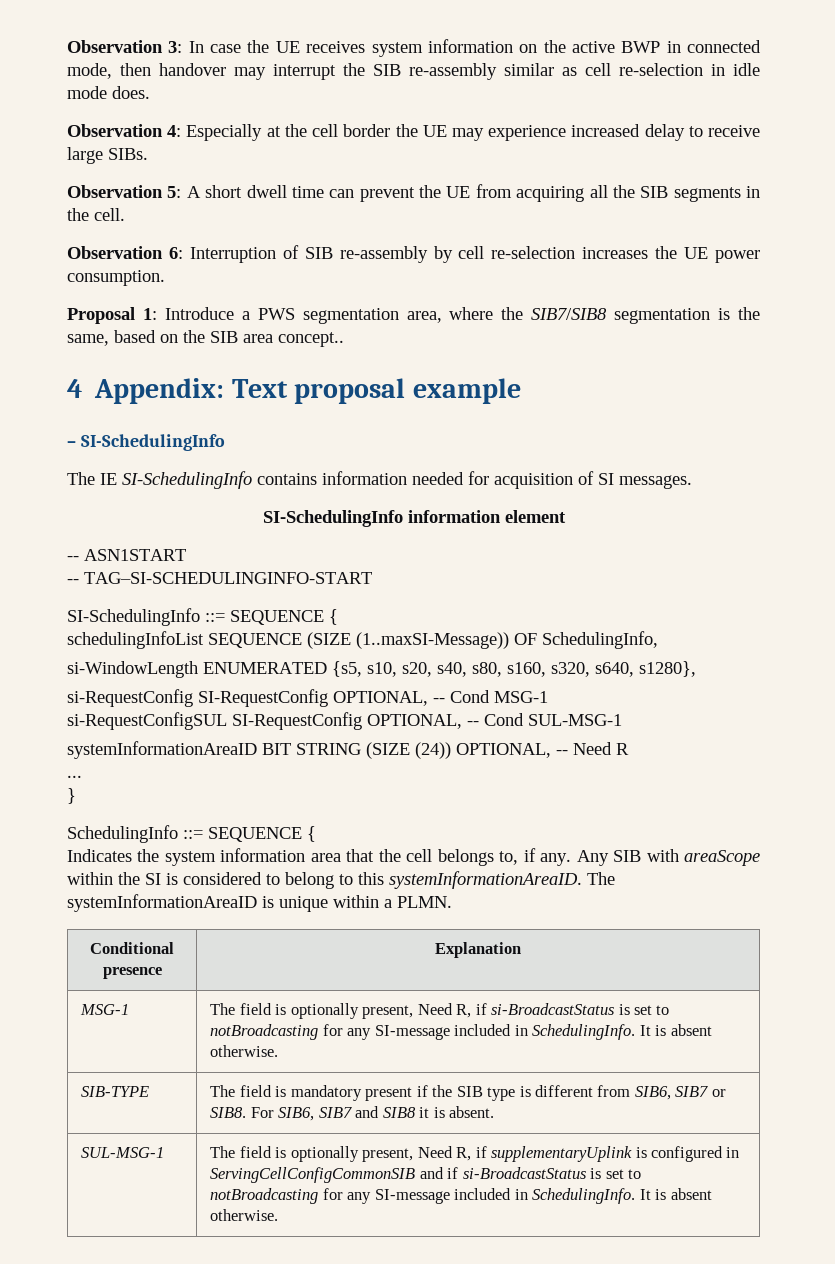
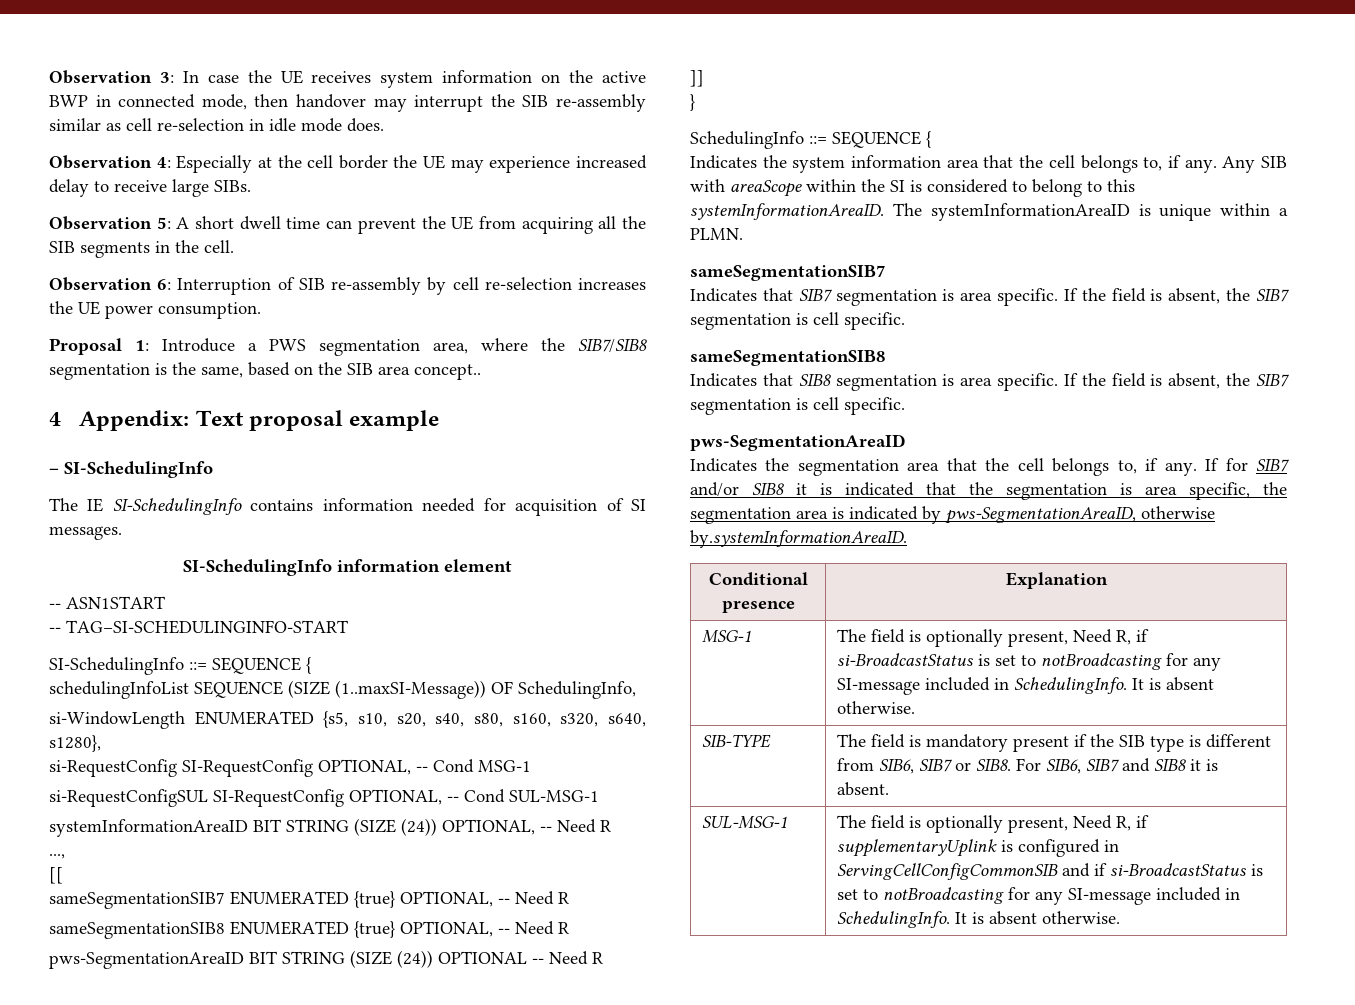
[67,775,82,778] ... -> [49,854,65,859] [49,867,63,884] [49,891,569,909] [49,921,569,939] [49,950,603,969] [690,70,704,87] ..., // [[ // sameSegmentationSIB7 ENUMERATED {true} OPTIONAL, -- Need R // sameSegmentationSIB8 ENUMERATED {true} OPTIONAL, -- Need R // pws-SegmentationAreaID BIT STRING (SIZE (24)) OPTIONAL -- Need R // ]]
(452, 902) none -> [690,265,886,281] [690,288,1290,306] [690,312,905,330] [690,350,886,366] [690,373,1290,391] [690,397,905,415] [690,434,906,451] [690,458,1290,476] [690,482,1287,500] [690,506,1215,524] [690,530,907,548] // sameSegmentationSIB7 // Indicates that SIB7 segmentation is area specific. If the field is absent, the SIB7 segmentation is cell specific. // sameSegmentationSIB8 // Indicates that SIB8 segmentation is area specific. If the field is absent, the SIB7 segmentation is cell specific. // pws-SegmentationAreaID // Indicates the segmentation area that the cell belongs to, if any. If for SIB7 and/or SIB8 it is indicated that the segmentation is area specific, the segmentation area is indicated by pws-SegmentationAreaID, otherwise by.systemInformationAreaID.

